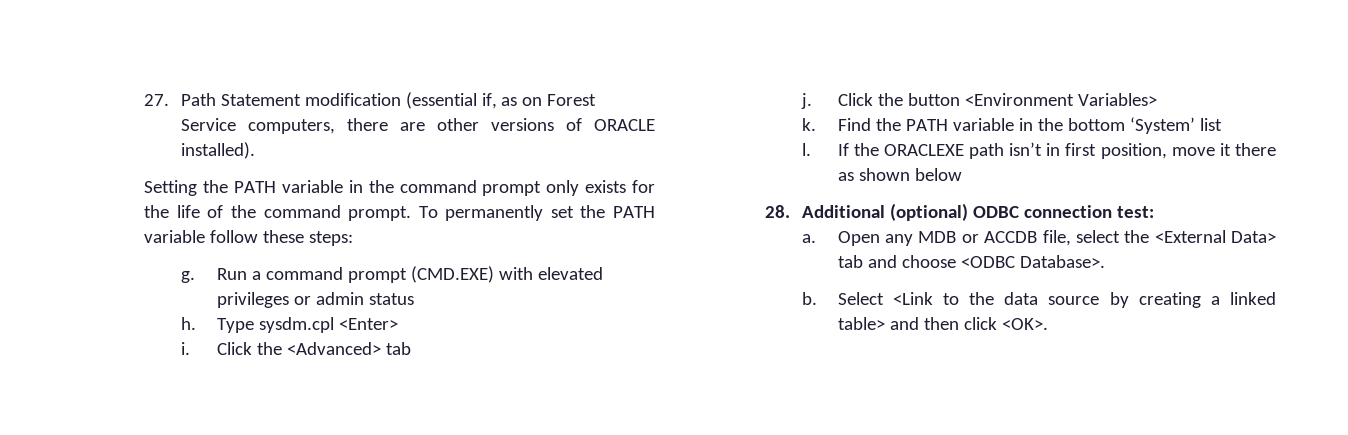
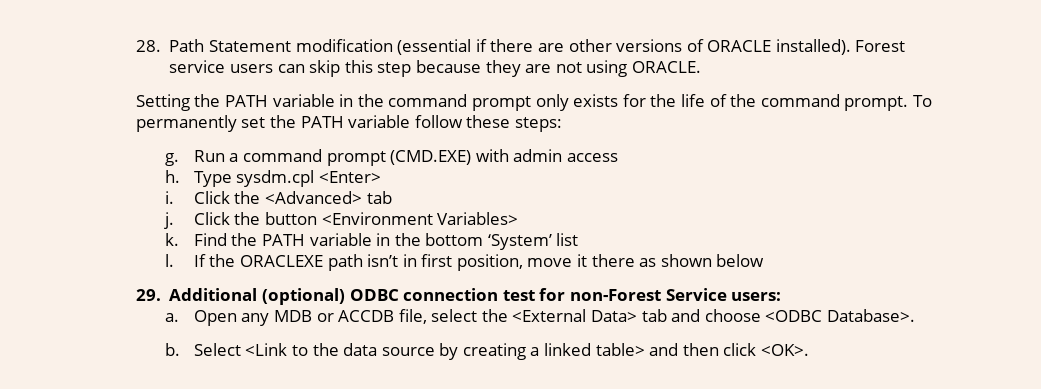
[144,94,170,106] 27. -> [135,40,161,52] 28.
[481,93,597,109] [180,118,335,134] if, as on Forest Service computers, -> [475,39,487,52] if
(255, 150) none -> [855,40,906,52] [169,60,701,77] Forest service users can skip this step because they are not using ORACLE.
[537,267,603,280] [216,292,414,308] elevated privileges or admin status -> [513,149,618,162] admin access
[765,205,791,218] 28. -> [135,289,161,301] 29.
[1116,206,1154,218] test: -> [502,288,782,301] test for non-Forest Service users:

